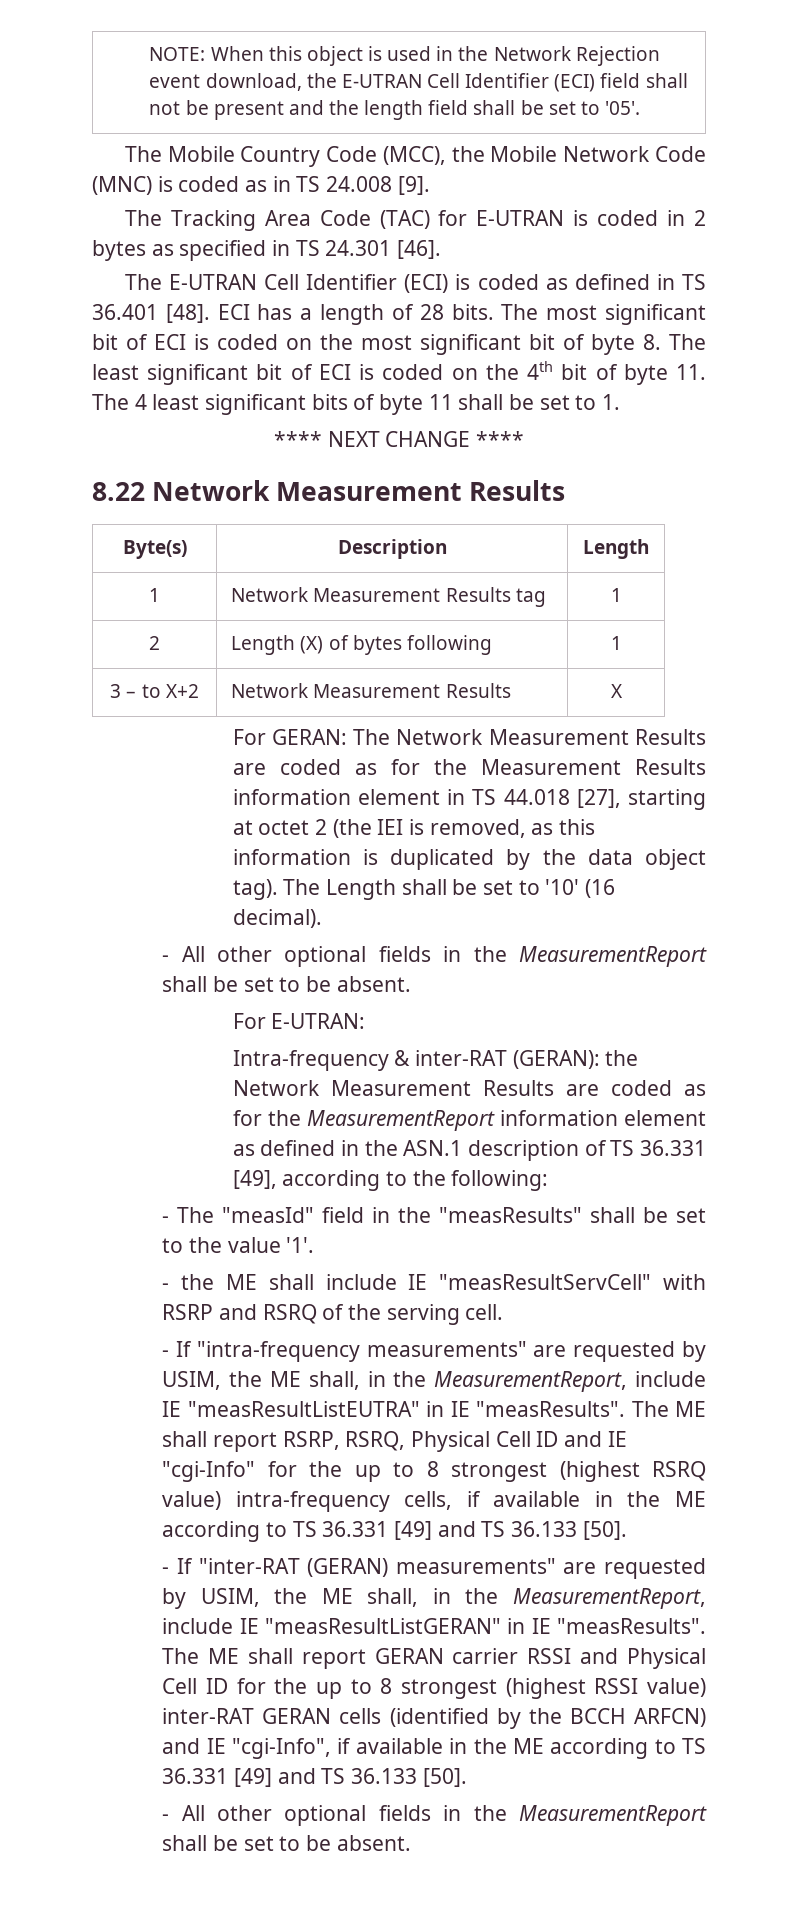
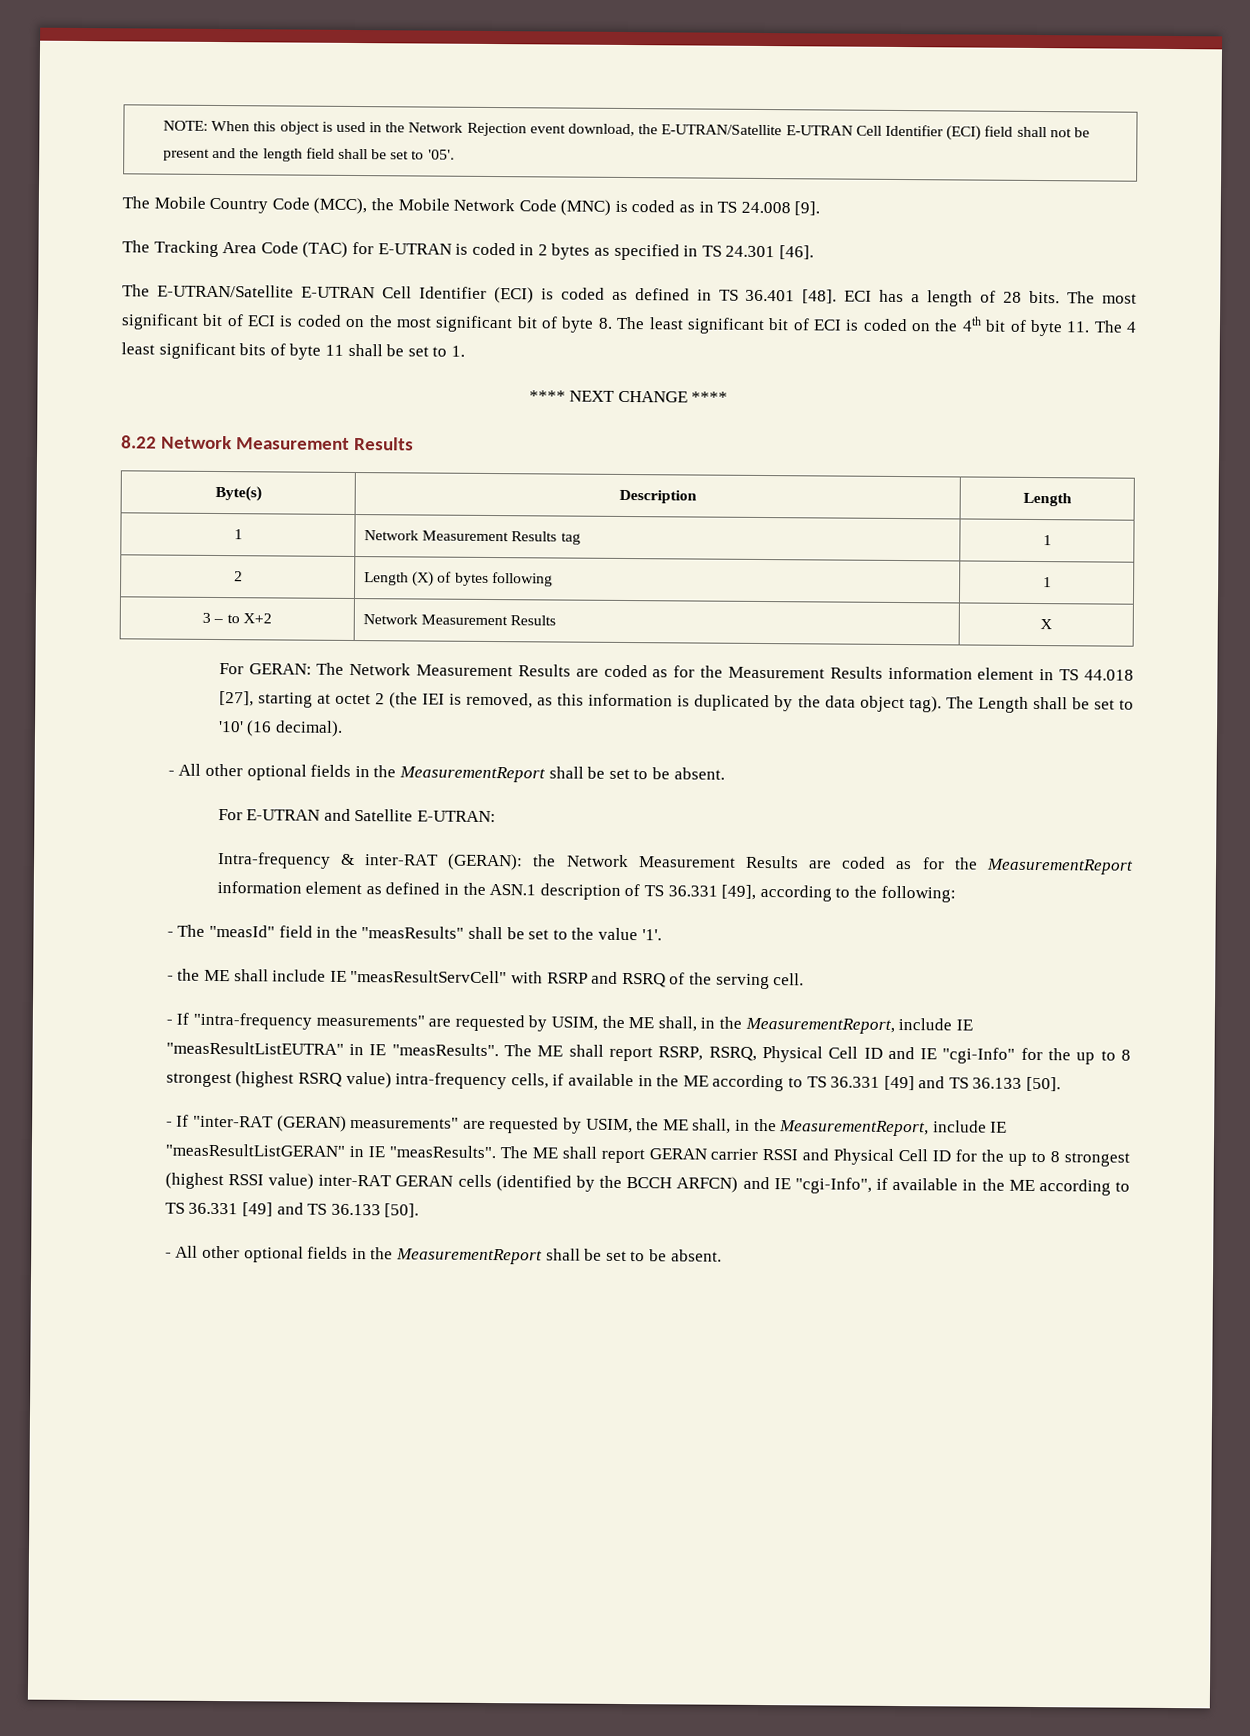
(337, 80) none -> [661,124,783,136] E-UTRAN/Satellite
(162, 282) none -> [156,284,294,298] E-UTRAN/Satellite
(266, 1021) none -> [246,808,414,822] E-UTRAN and Satellite

